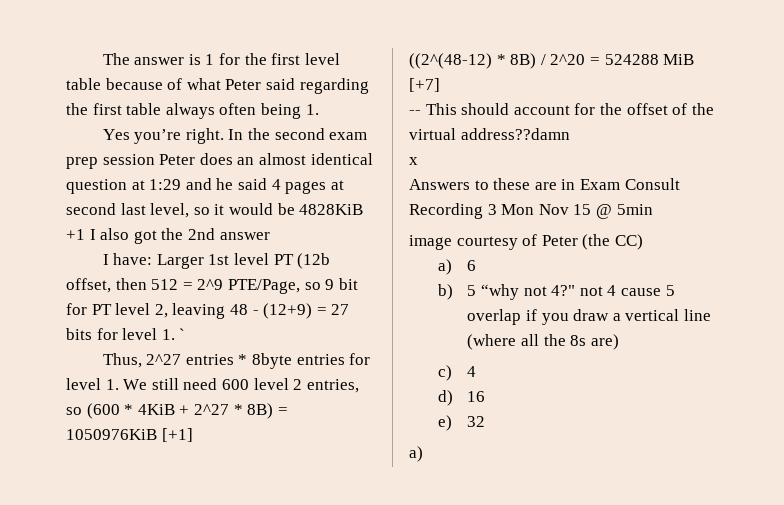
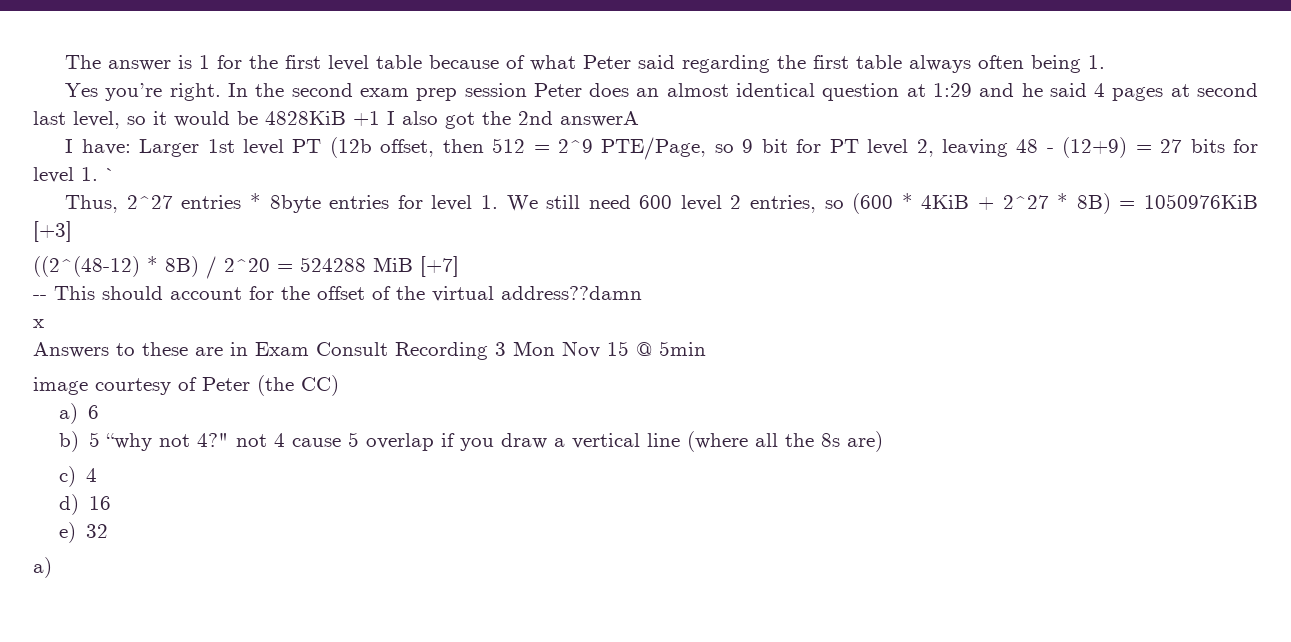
[219,232,270,240] answer -> [560,111,639,127] answerA
[161,428,193,442] [+1] -> [33,221,72,242] [+3]

